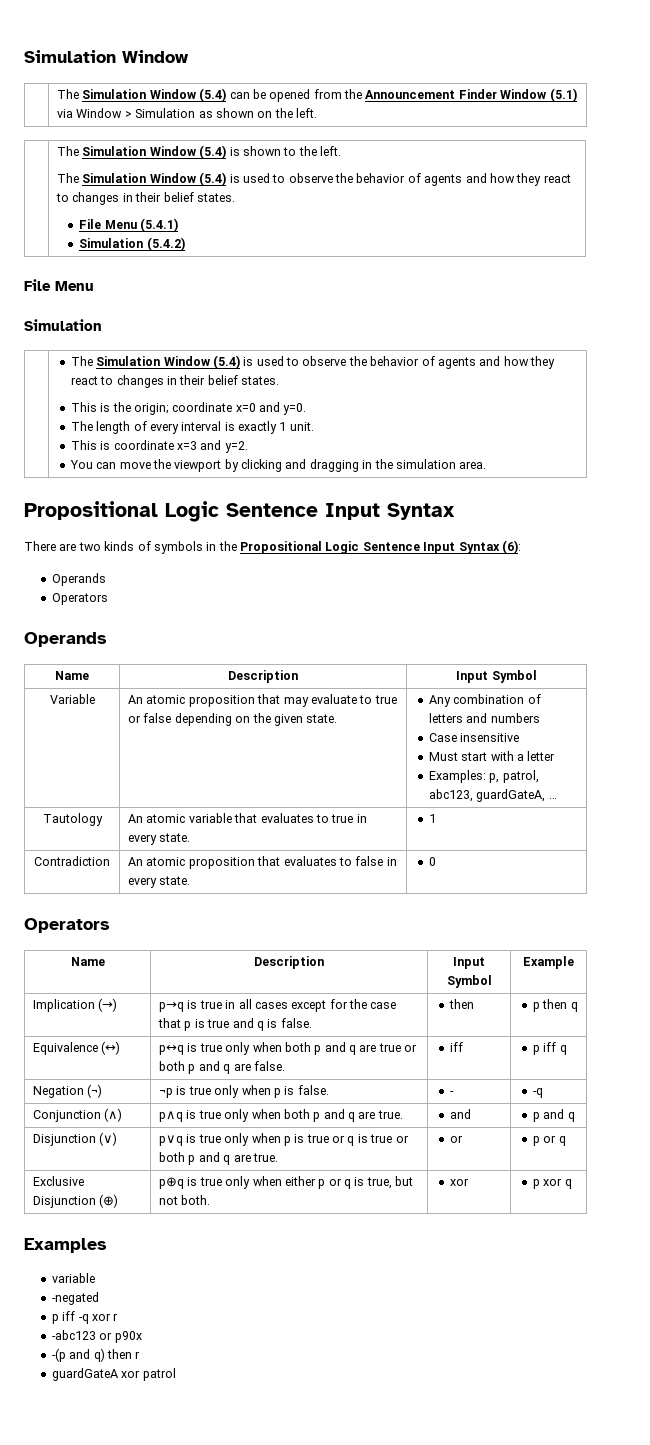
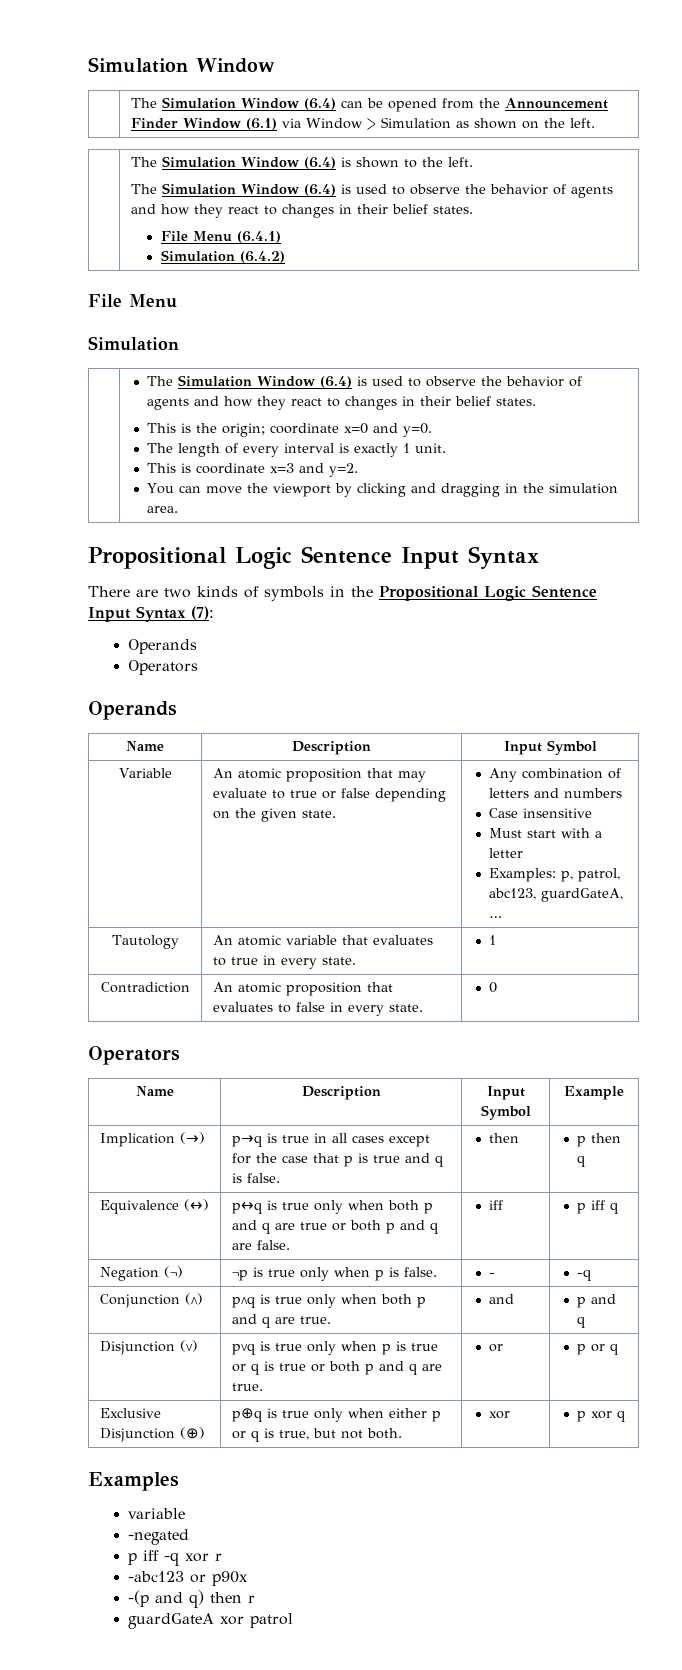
[199,88,227,102] (5.4) -> [303,98,336,110] (6.4)
[549,88,577,102] (5.1) -> [245,118,277,130] (6.1)
[199,145,227,159] (5.4) -> [303,157,336,169] (6.4)
[199,172,227,186] (5.4) -> [303,184,336,196] (6.4)
[140,218,179,232] [79,237,185,251] (5.4.1) // Simulation (5.4.2) -> [236,231,281,243] [160,250,285,263] (6.4.1) // Simulation (6.4.2)
[212,355,240,369] (5.4) -> [319,376,352,388] (6.4)
[501,540,521,554] (6): -> [191,606,214,620] (7):

